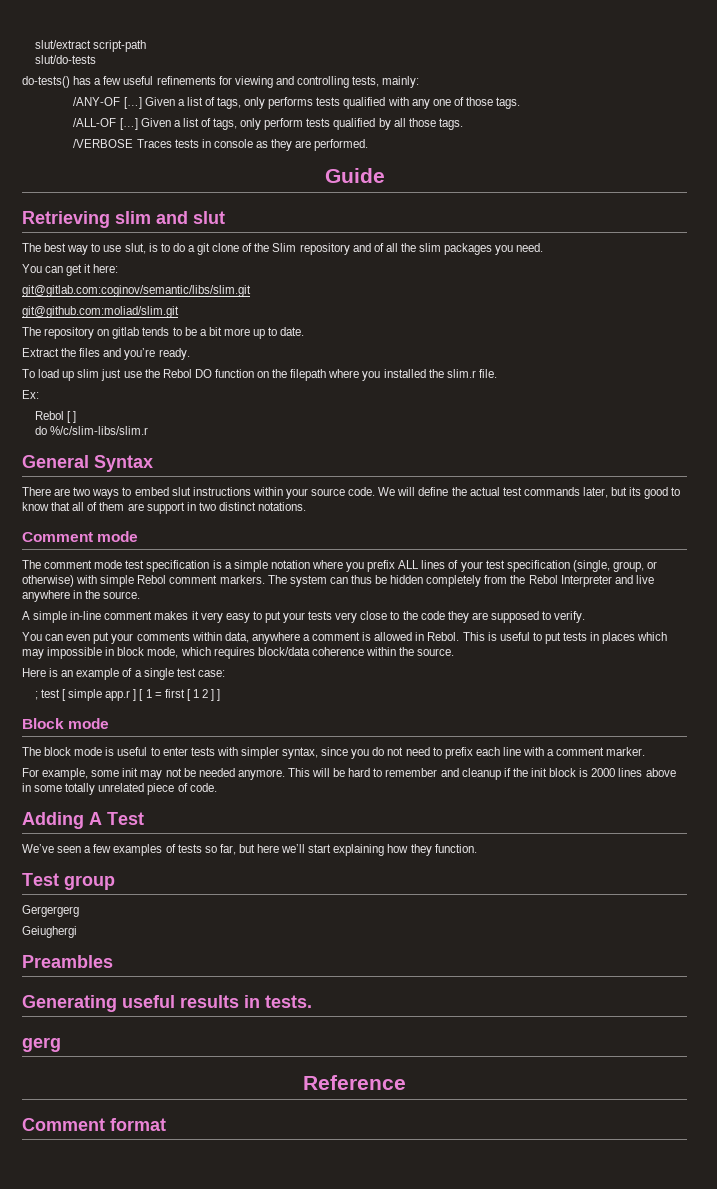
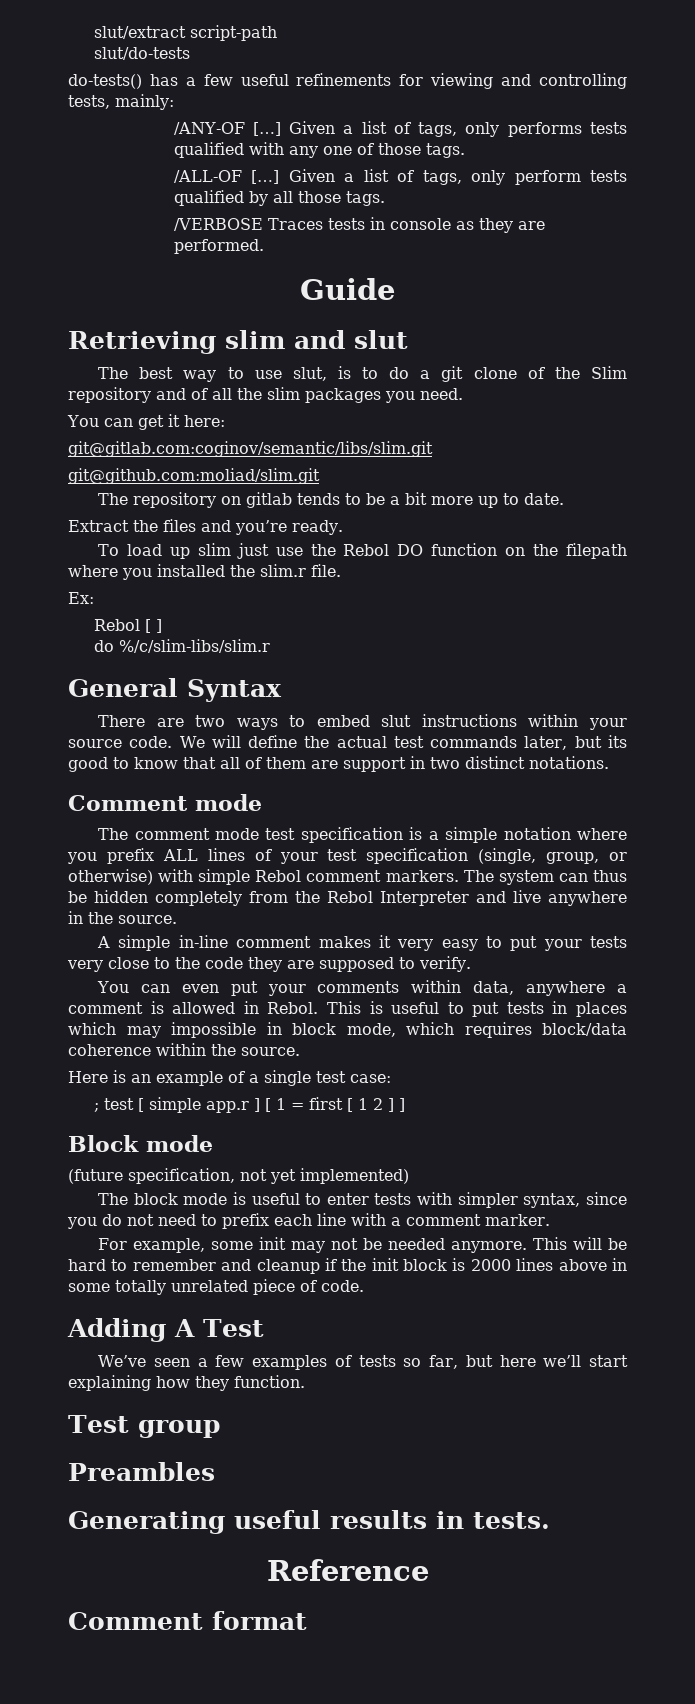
(110, 723) none -> [68,1168,409,1184] // (future specification, not yet implemented)
[22,905,79,917] [22,926,77,938] // Gergergerg // Geiughergi -> (220, 1429) none
[22,1037,61,1052] // gerg -> (550, 1520) none

